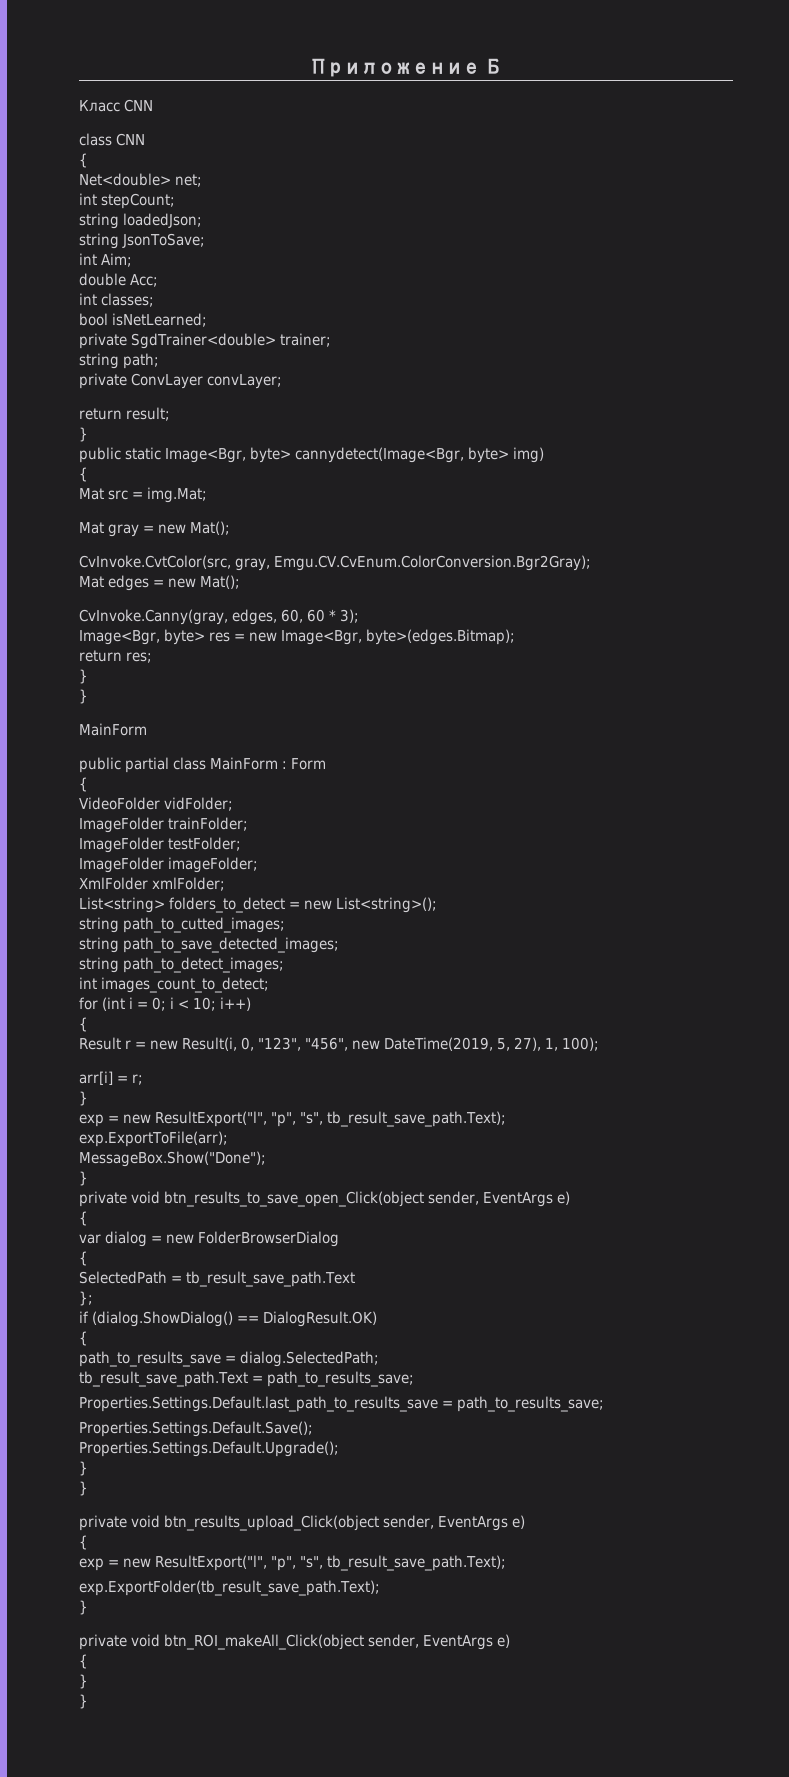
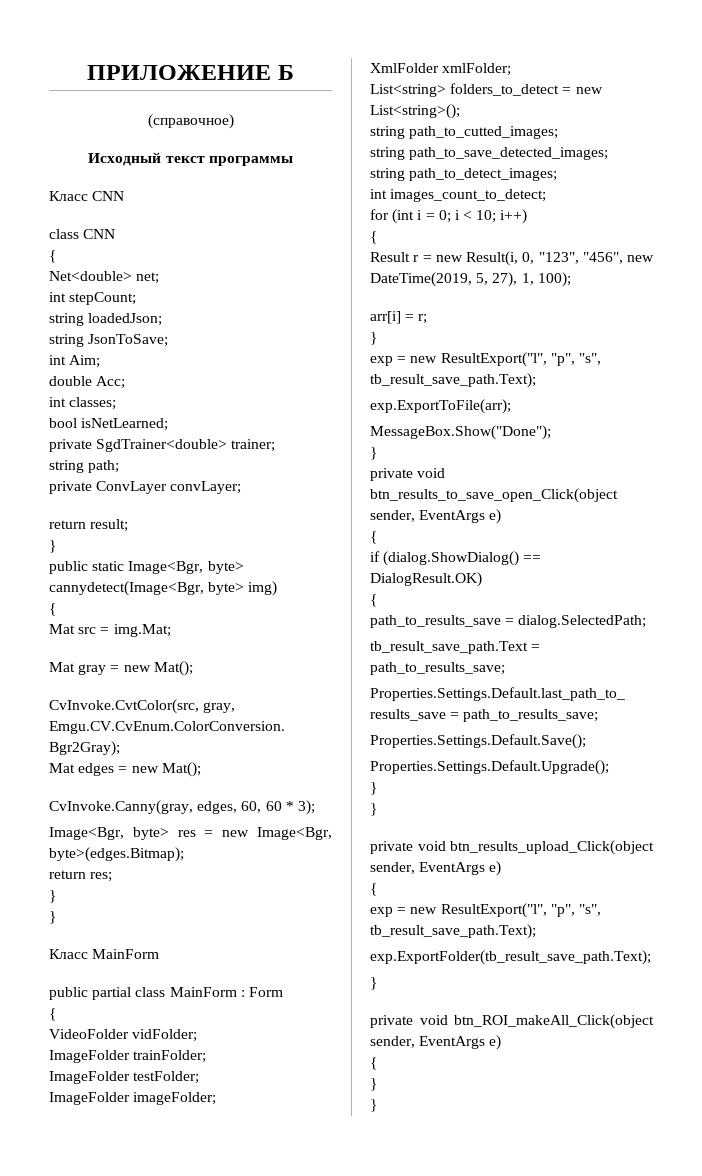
[310,58,481,77] Приложение -> [87,65,272,80] ПРИЛОЖЕНИЕ
(502, 66) none -> [147,114,234,129] [88,152,293,166] // (справочное) // Исходный текст программы
(88, 696) none -> [49,949,88,959] Класс
[79,1231,339,1247] [79,1251,88,1266] [79,1271,355,1287] [79,1291,93,1306] // var dialog = new FolderBrowserDialog // { // SelectedPath = tb_result_save_path.Text // }; -> (377, 537) none

